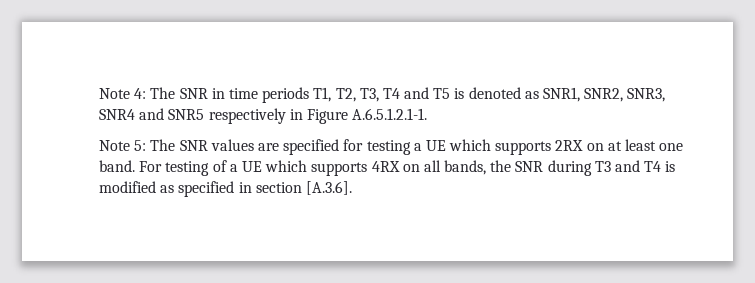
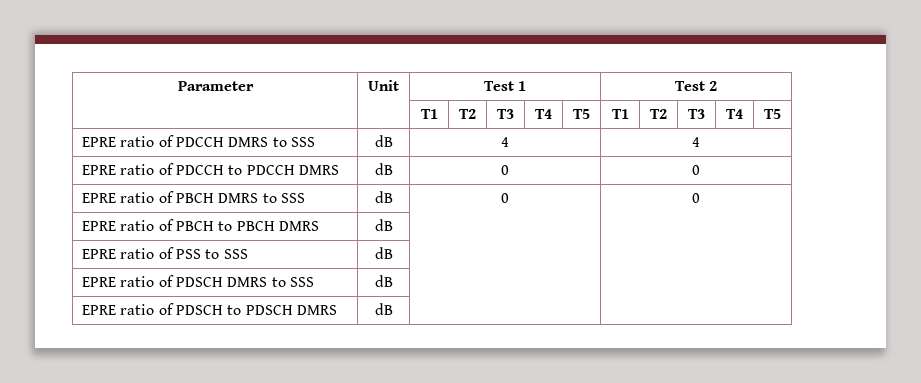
[99,87,666,103] [99,108,428,124] [99,139,684,155] [99,160,676,176] [99,181,352,197] Note 4: The SNR in time periods T1, T2, T3, T4 and T5 is denoted as SNR1, SNR2, SNR3, SNR4 and SNR5 respectively in Figure A.6.5.1.2.1-1. // Note 5: The SNR values are specified for testing a UE which supports 2RX on at least one band. For testing of a UE which supports 4RX on all bands, the SNR during T3 and T4 is modified as specified in section [A.3.6]. -> [177,81,254,91] [368,80,399,91] [483,81,527,91] [674,81,718,91] [420,109,438,119] [459,109,476,119] [497,109,514,119] [535,109,552,119] [573,109,590,119] [611,109,629,119] [650,109,667,119] [688,109,705,119] [726,109,743,119] [764,109,781,119] [82,135,316,147] [374,135,393,147] [501,137,509,147] [692,137,700,147] [82,163,340,175] [374,163,393,175] [501,165,509,175] [692,165,700,175] [82,191,306,203] [374,191,393,203] [501,193,509,203] [692,193,700,203] [82,219,320,231] [374,219,393,231] [82,247,248,259] [374,247,393,259] [82,275,315,287] [374,275,393,287] [82,303,338,315] [374,303,393,315] Parameter | Unit | Test 1 | Test 2 // | | T1 | T2 | T3 | T4 | T5 | T1 | T2 | T3 | T4 | T5 // EPRE ratio of PDCCH DMRS to SSS | dB | 4 | 4 // EPRE ratio of PDCCH to PDCCH DMRS | dB | 0 | 0 // EPRE ratio of PBCH DMRS to SSS | dB | 0 | 0 // EPRE ratio of PBCH to PBCH DMRS | dB | | // EPRE ratio of PSS to SSS | dB | | // EPRE ratio of PDSCH DMRS to SSS | dB | | // EPRE ratio of PDSCH to PDSCH DMRS | dB | |

